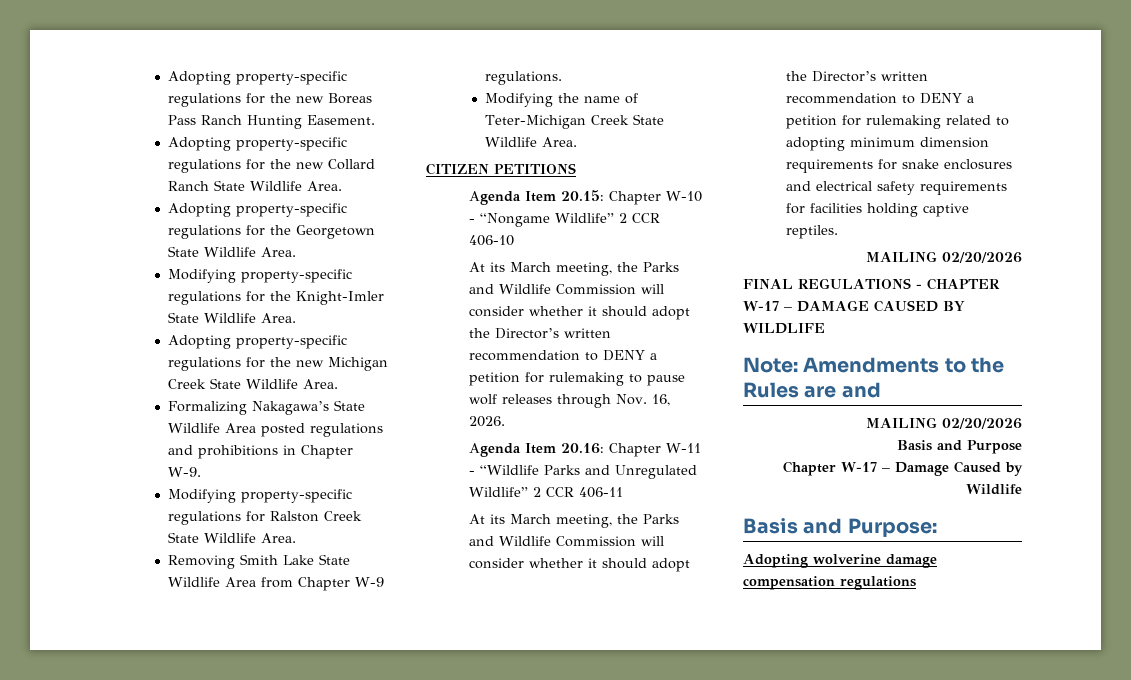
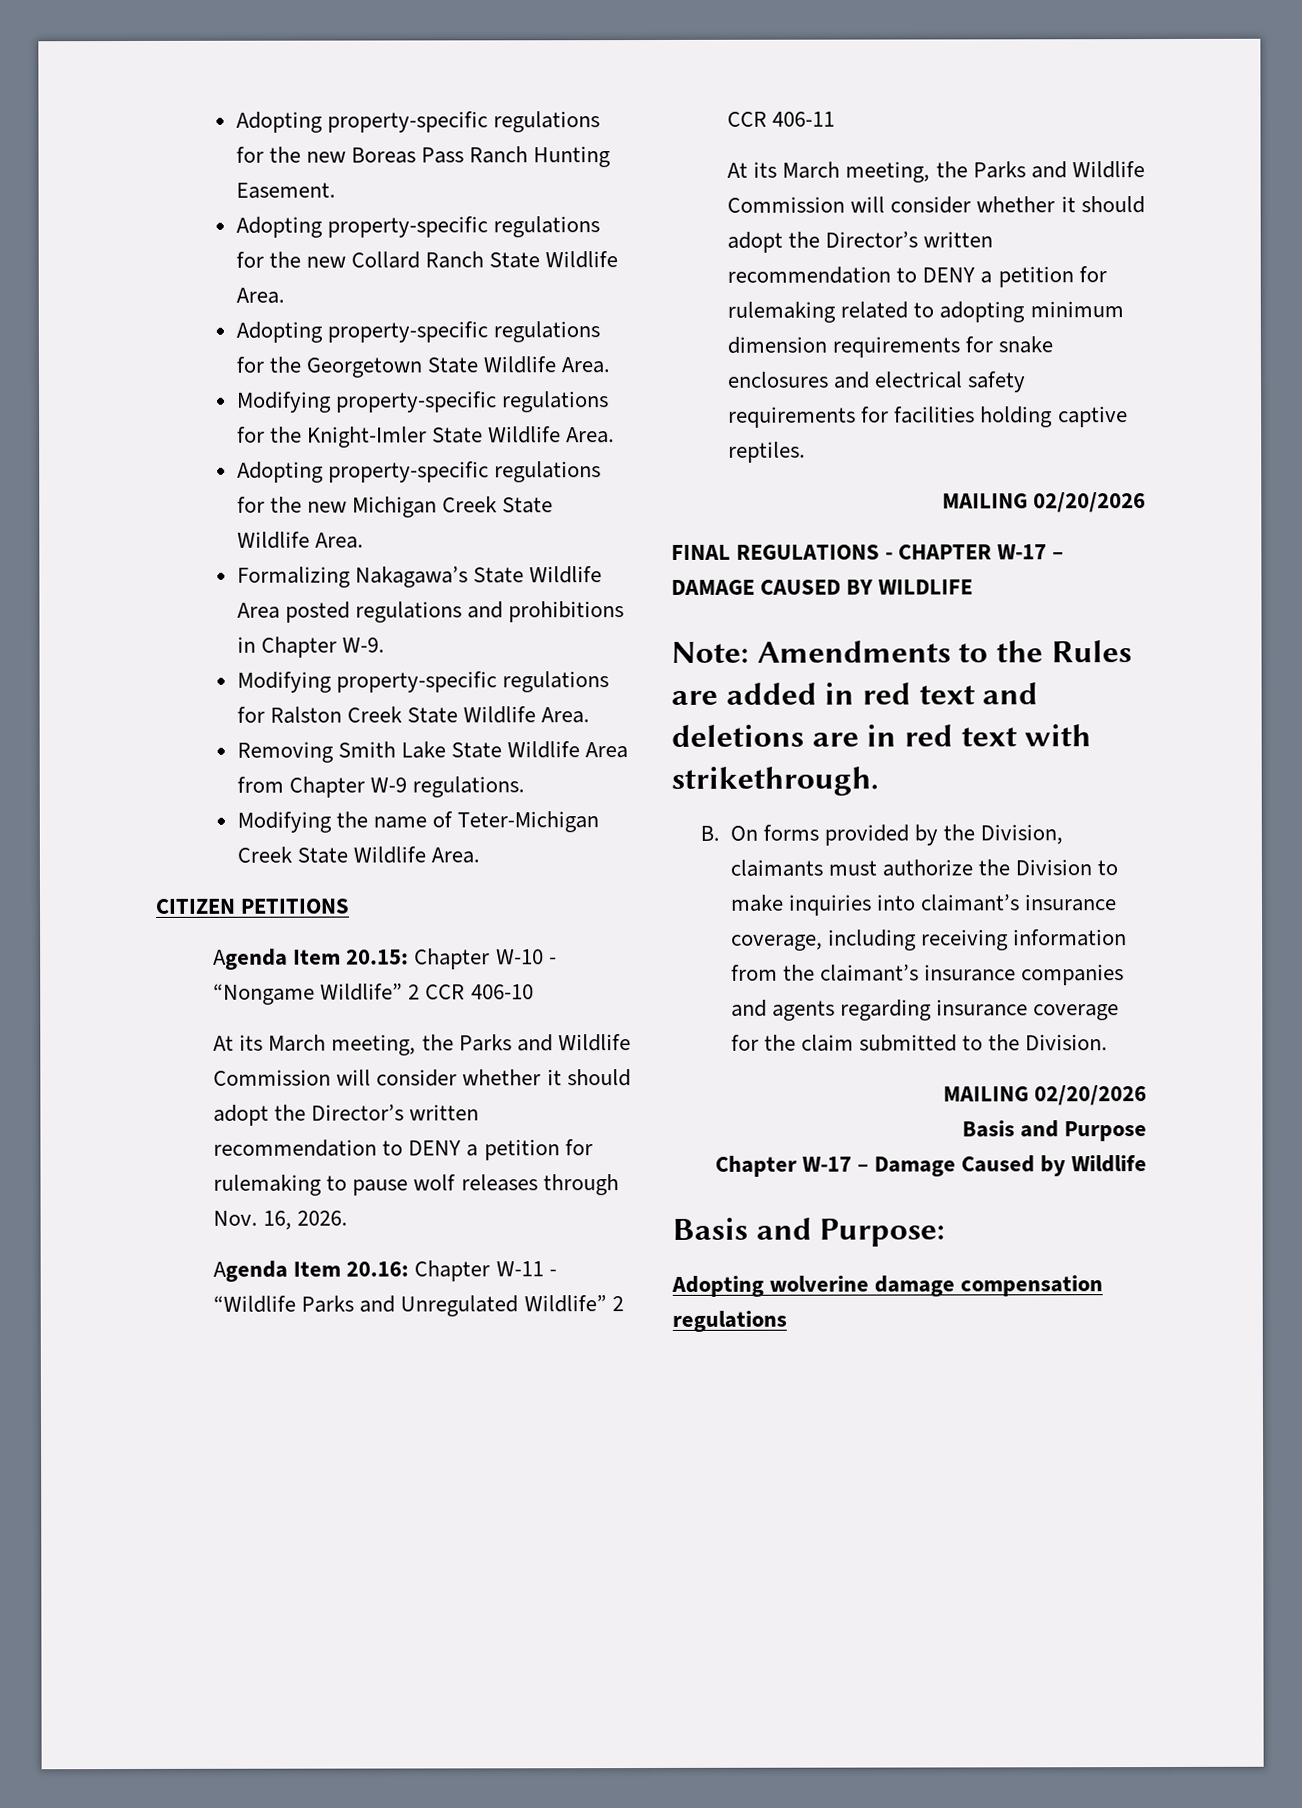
[841,382,881,398] and -> [725,682,1039,705] [671,724,1092,747] [671,766,879,796] [699,824,1064,846] [729,859,1119,877] [729,894,1118,916] [730,929,1128,951] [730,964,1125,986] [730,999,1120,1021] [730,1034,1109,1052] added in red text and deletions are in red text with strikethrough. // B. On forms provided by the Division, claimants must authorize the Division to make inquiries into claimant’s insurance coverage, including receiving information from the claimant’s insurance companies and agents regarding insurance coverage for the claim submitted to the Division.

